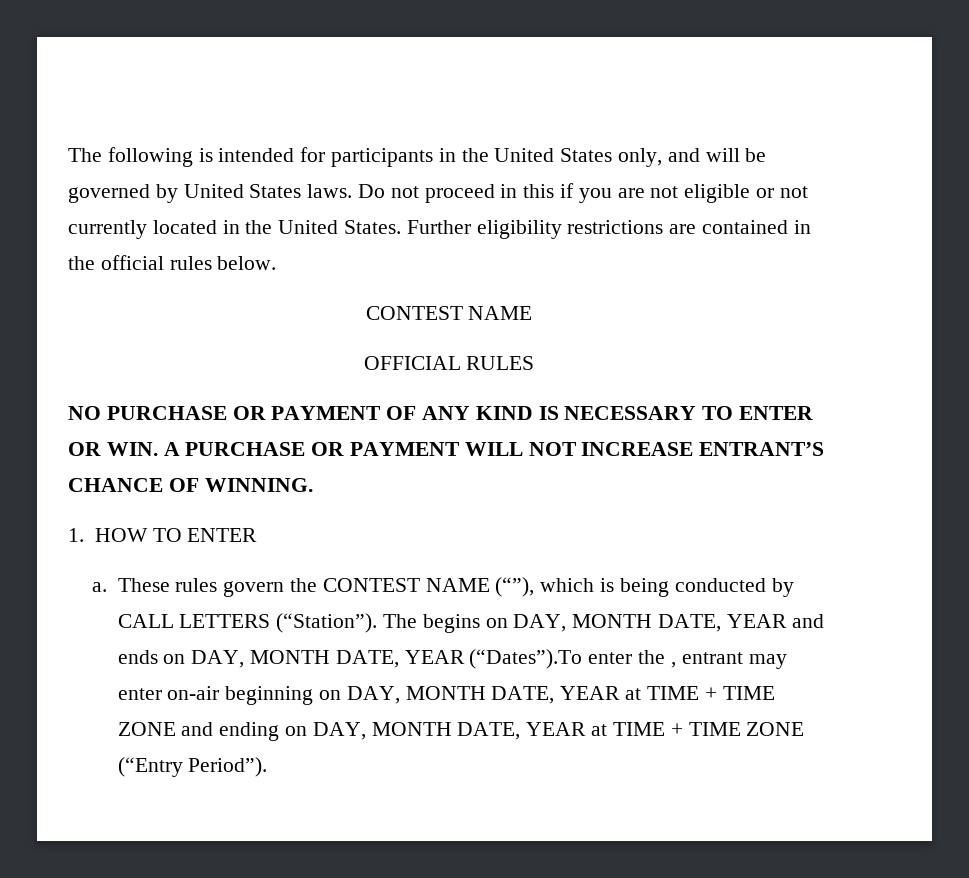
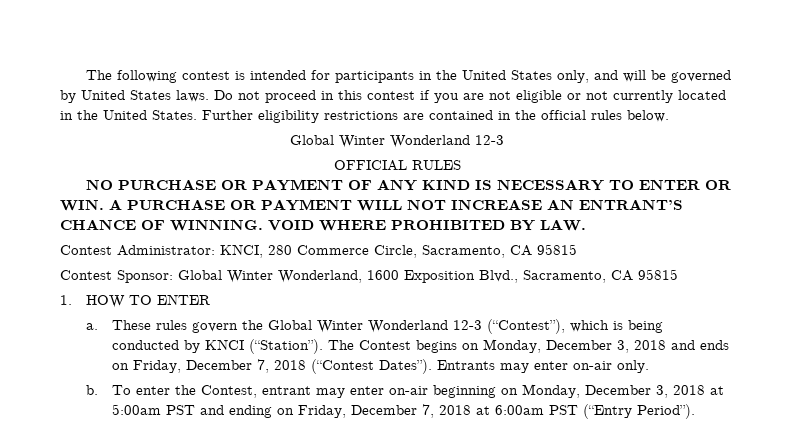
(193, 157) none -> [181,71,230,80] contest
(555, 191) none -> [367,91,415,100] contest
[365,306,533,320] CONTEST NAME -> [290,135,504,148] Global Winter Wonderland 12-3
(694, 449) none -> [547,199,574,210] AN
(313, 485) none -> [268,219,586,231] [60,244,577,258] [60,269,678,283] VOID WHERE PROHIBITED BY LAW. // Contest Administrator: KNCI, 280 Commerce Circle, Sacramento, CA 95815 // Contest Sponsor: Global Winter Wonderland, 1600 Exposition Blvd., Sacramento, CA 95815
[322,577,535,597] CONTEST NAME (“”), -> [267,319,565,334] Global Winter Wonderland 12-3 (“Contest”),
[117,614,271,628] CALL LETTERS -> [204,339,244,350] KNCI
(418, 621) none -> [358,340,411,350] Contest
[513,614,824,632] [117,649,583,669] DAY, MONTH DATE, YEAR and ends on DAY, MONTH DATE, YEAR (“Dates”).To -> [482,339,729,353] [111,359,649,374] [85,385,131,395] Monday, December 3, 2018 and ends on Friday, December 7, 2018 (“Contest Dates”). Entrants may enter on-air only. // b. To
[670,662,676,668] , -> [200,385,257,398] Contest,
[346,686,775,704] [117,722,805,741] DAY, MONTH DATE, YEAR at TIME + TIME ZONE and ending on DAY, MONTH DATE, YEAR at TIME + TIME ZONE -> [521,384,724,398] [111,404,578,418] Monday, December 3, 2018 at 5:00am PST and ending on Friday, December 7, 2018 at 6:00am PST

